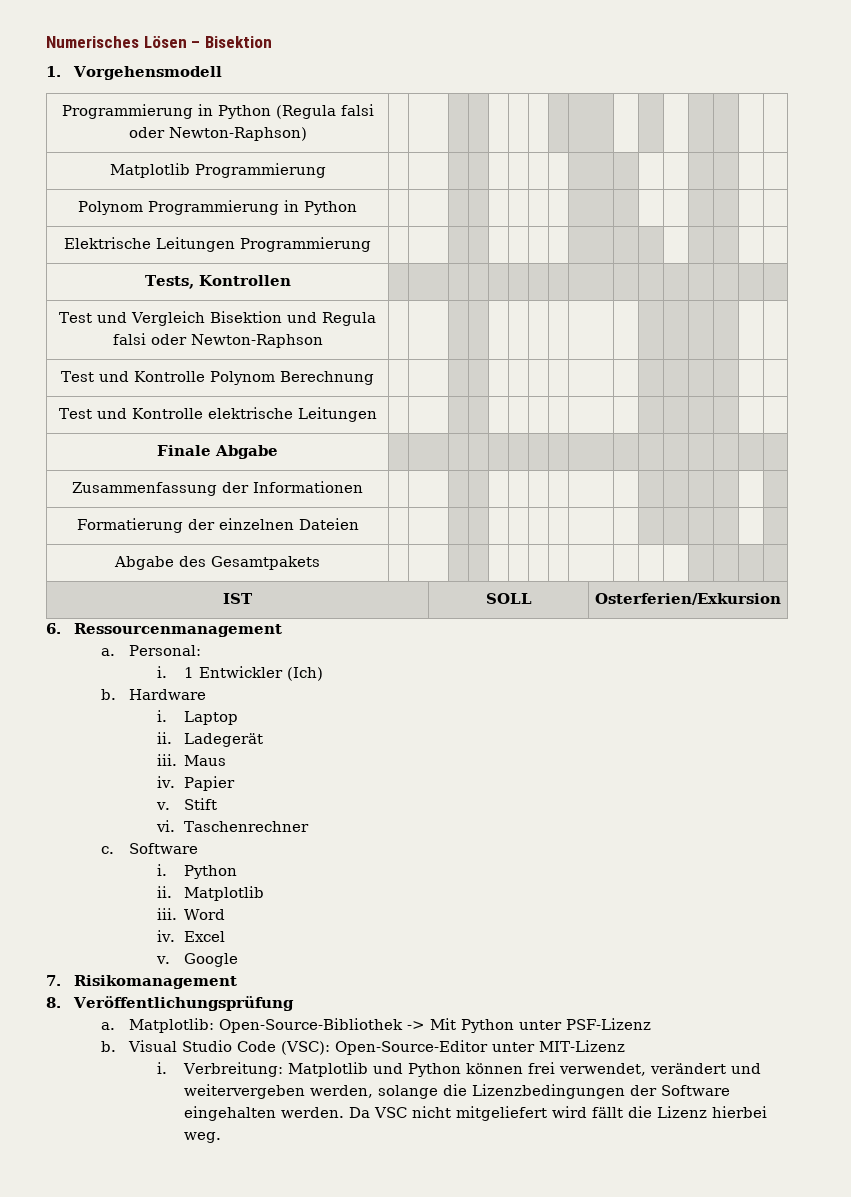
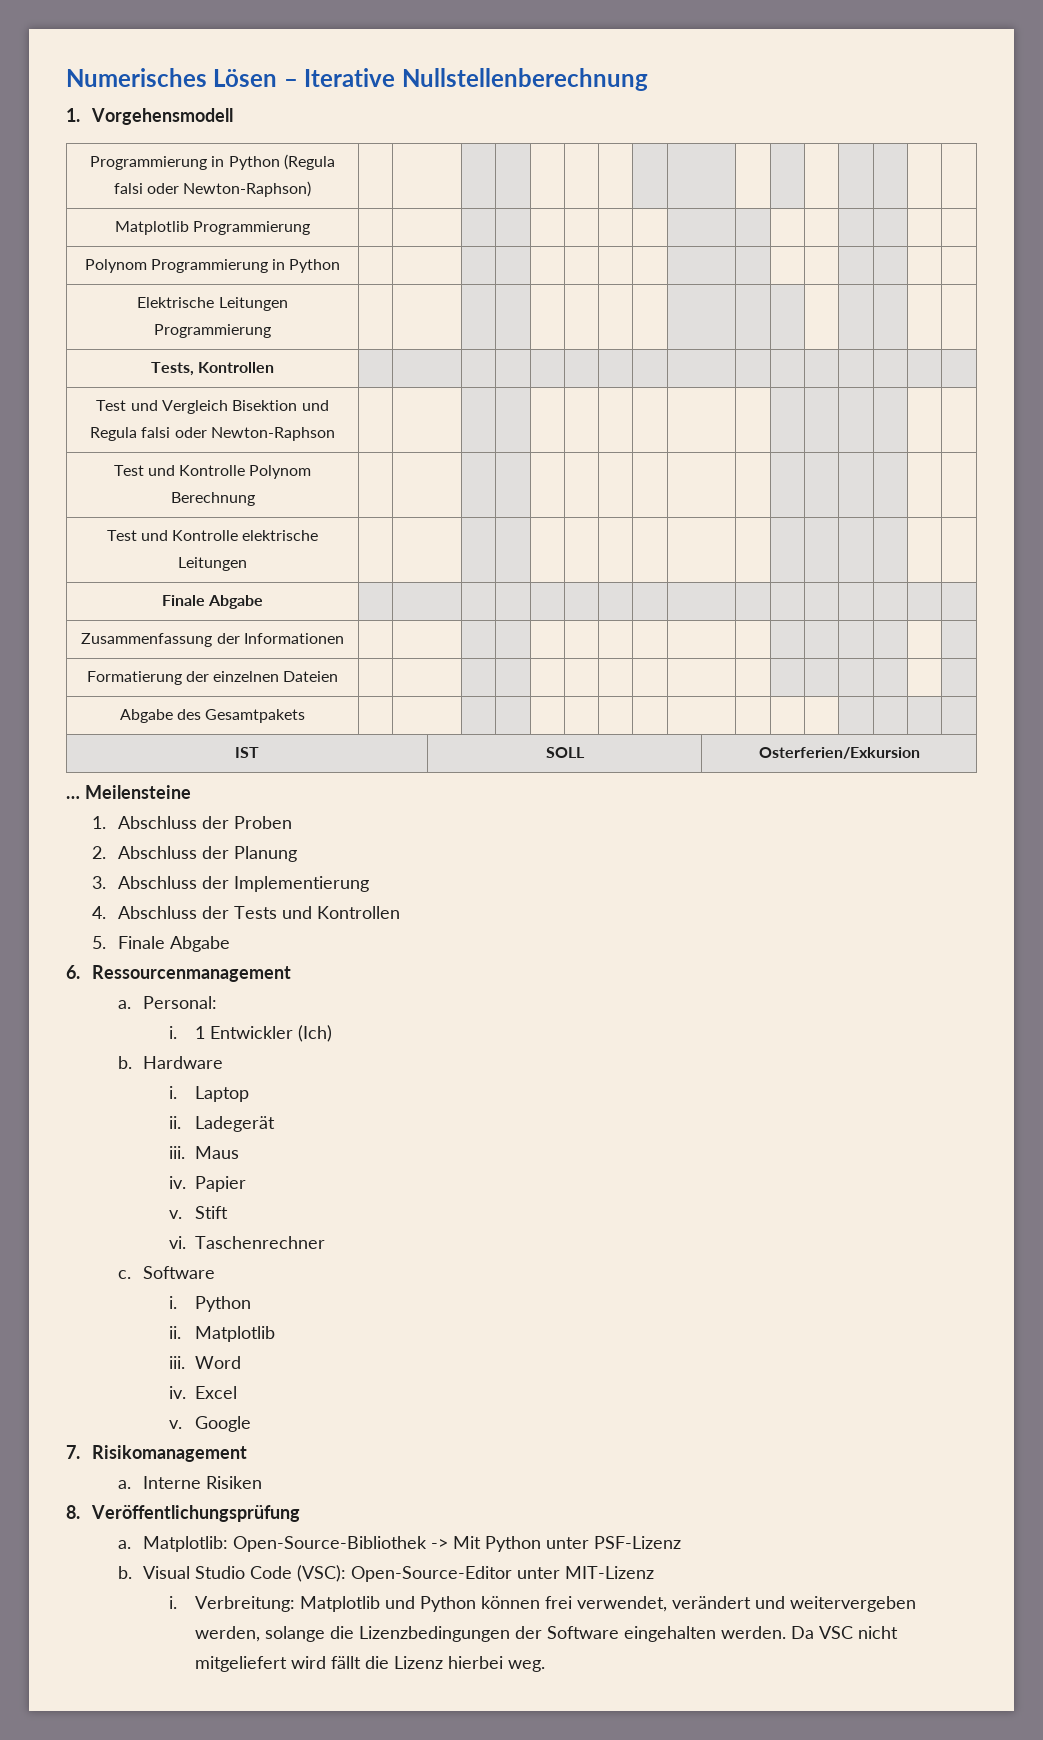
[204,36,272,48] Bisektion -> [304,68,648,91] Iterative Nullstellenberechnung
(781, 599) none -> [66,785,191,799] [91,816,292,829] [91,846,297,862] [91,876,369,892] [91,906,400,919] [91,936,230,952] // … Meilensteine // 1. Abschluss der Proben // 2. Abschluss der Planung // 3. Abschluss der Implementierung // 4. Abschluss der Tests und Kontrollen // 5. Finale Abgabe
(237, 982) none -> [117,1476,263,1489] // a. Interne Risiken

